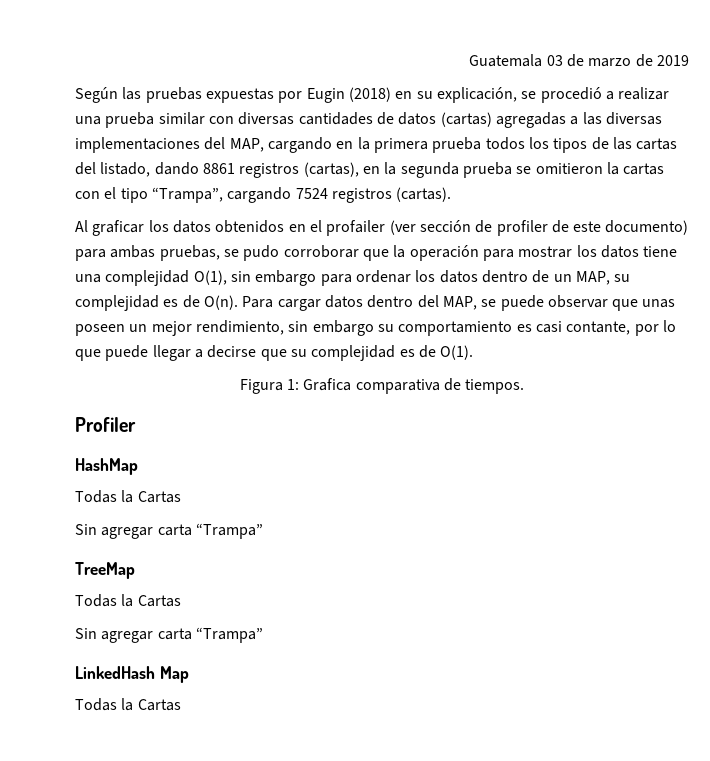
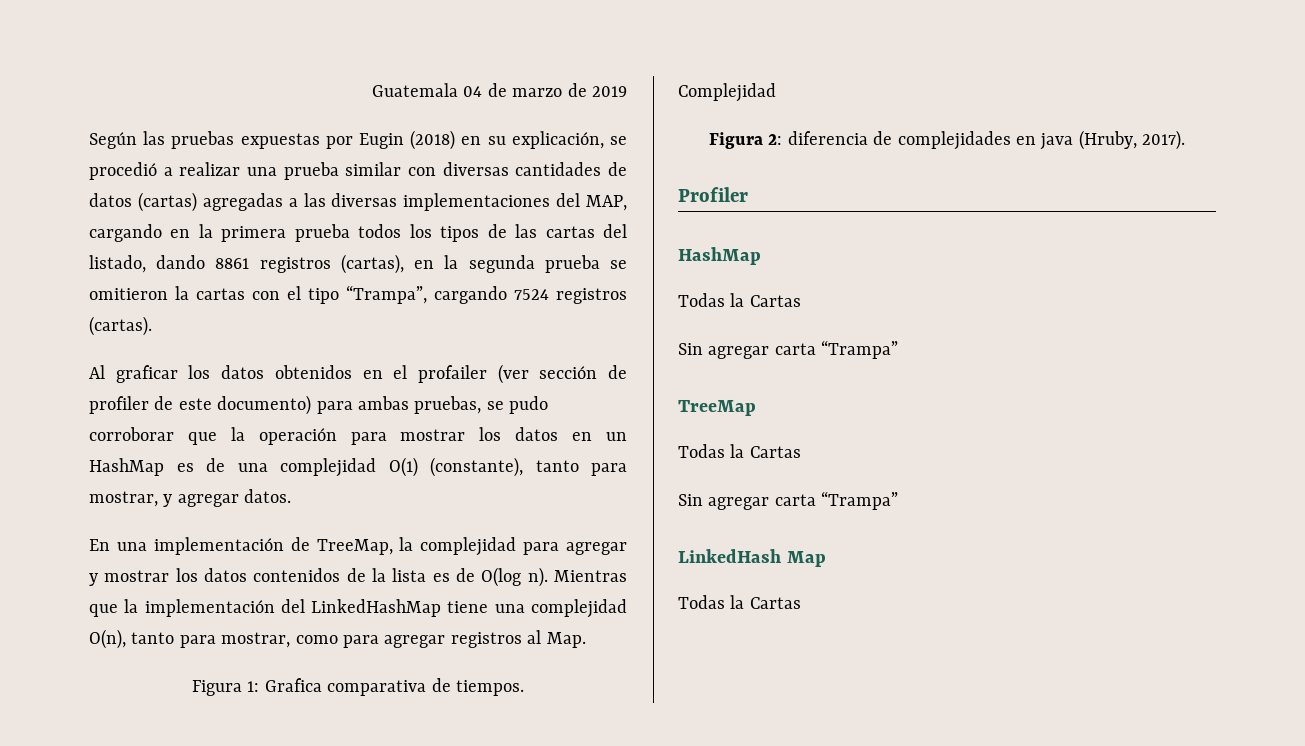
[546,55,563,66] 03 -> [463,86,483,97] 04
[643,246,678,257] [75,270,631,286] [75,295,676,311] [75,320,676,336] [75,345,474,361] tiene una complejidad O(1), sin embargo para ordenar los datos dentro de un MAP, su complejidad es de O(n). Para cargar datos dentro del MAP, se puede observar que unas poseen un mejor rendimiento, sin embargo su comportamiento es casi contante, por lo que puede llegar a decirse que su complejidad es de O(1). -> [572,432,628,441] [89,457,627,477] [89,489,292,507] [89,537,627,556] [89,567,627,587] [89,599,627,618] [89,629,586,649] en un HashMap es de una complejidad O(1) (constante), tanto para mostrar, y agregar datos. // En una implementación de TreeMap, la complejidad para agregar y mostrar los datos contenidos de la lista es de O(log n). Mientras que la implementación del LinkedHashMap tiene una complejidad O(n), tanto para mostrar, como para agregar registros al Map.
(525, 386) none -> [678,83,776,102] [708,130,1186,150] // Complejidad // Figura 2: diferencia de complejidades en java (Hruby, 2017).

